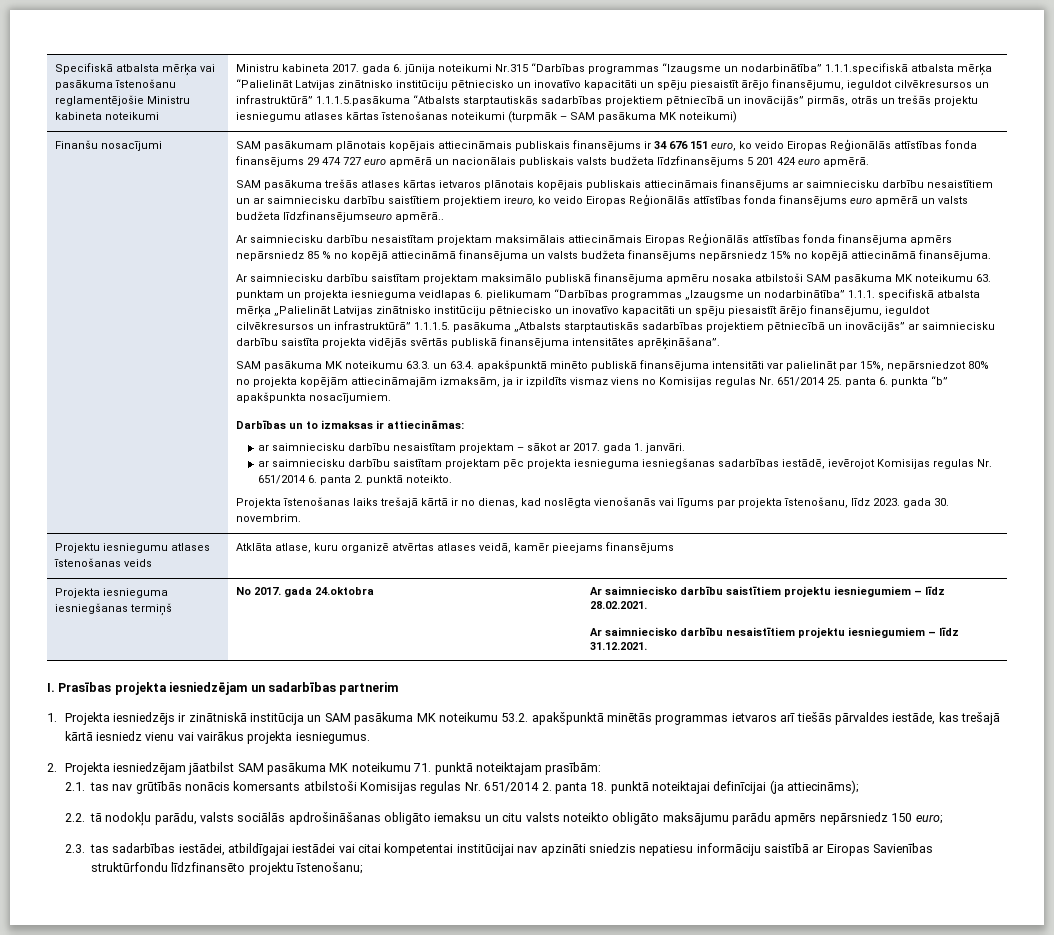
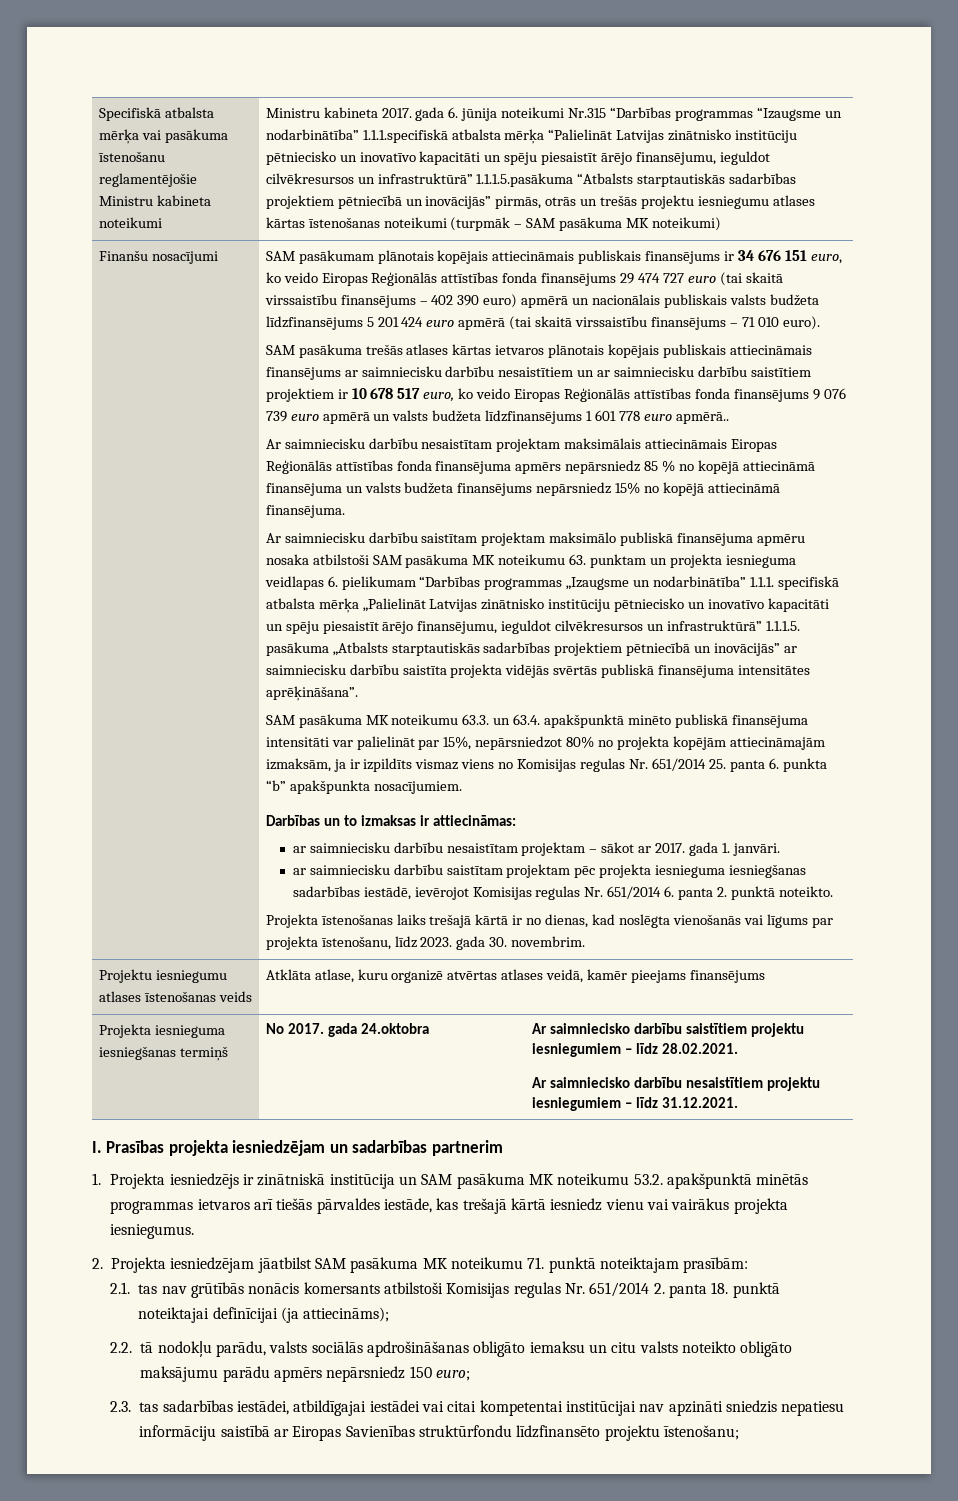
(386, 161) none -> [719,272,783,286] [264,294,518,308] (tai skaitā virssaistību finansējums – 402 390 euro)
[822,157,869,167] apmērā. -> [458,316,820,330] apmērā (tai skaitā virssaistību finansējums – 71 010 euro).
[503,194,847,206] ireuro, ko veido Eiropas Reģionālās attīstības fonda finansējums -> [337,388,846,402] [265,411,287,422] ir 10 678 517 euro, ko veido Eiropas Reģionālās attīstības fonda finansējums 9 076 739
[282,211,392,222] līdzfinansējumseuro -> [485,410,672,424] līdzfinansējums 1 601 778 euro

